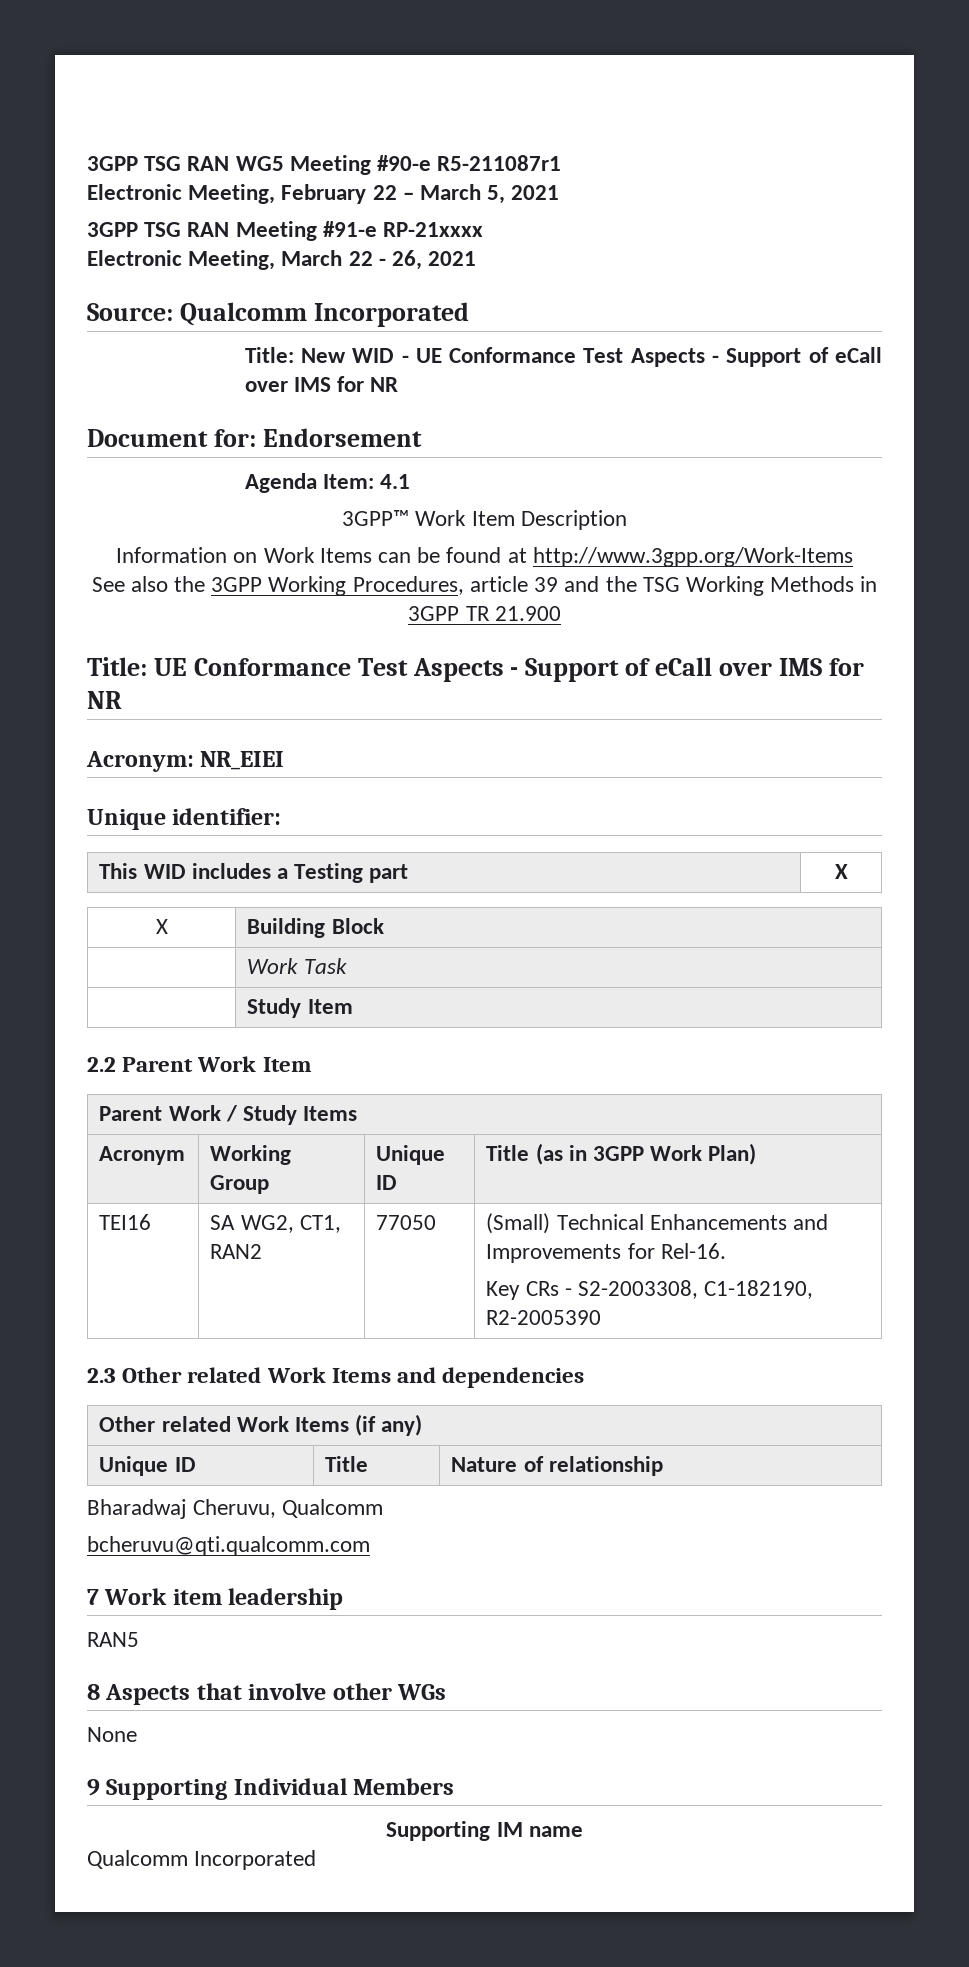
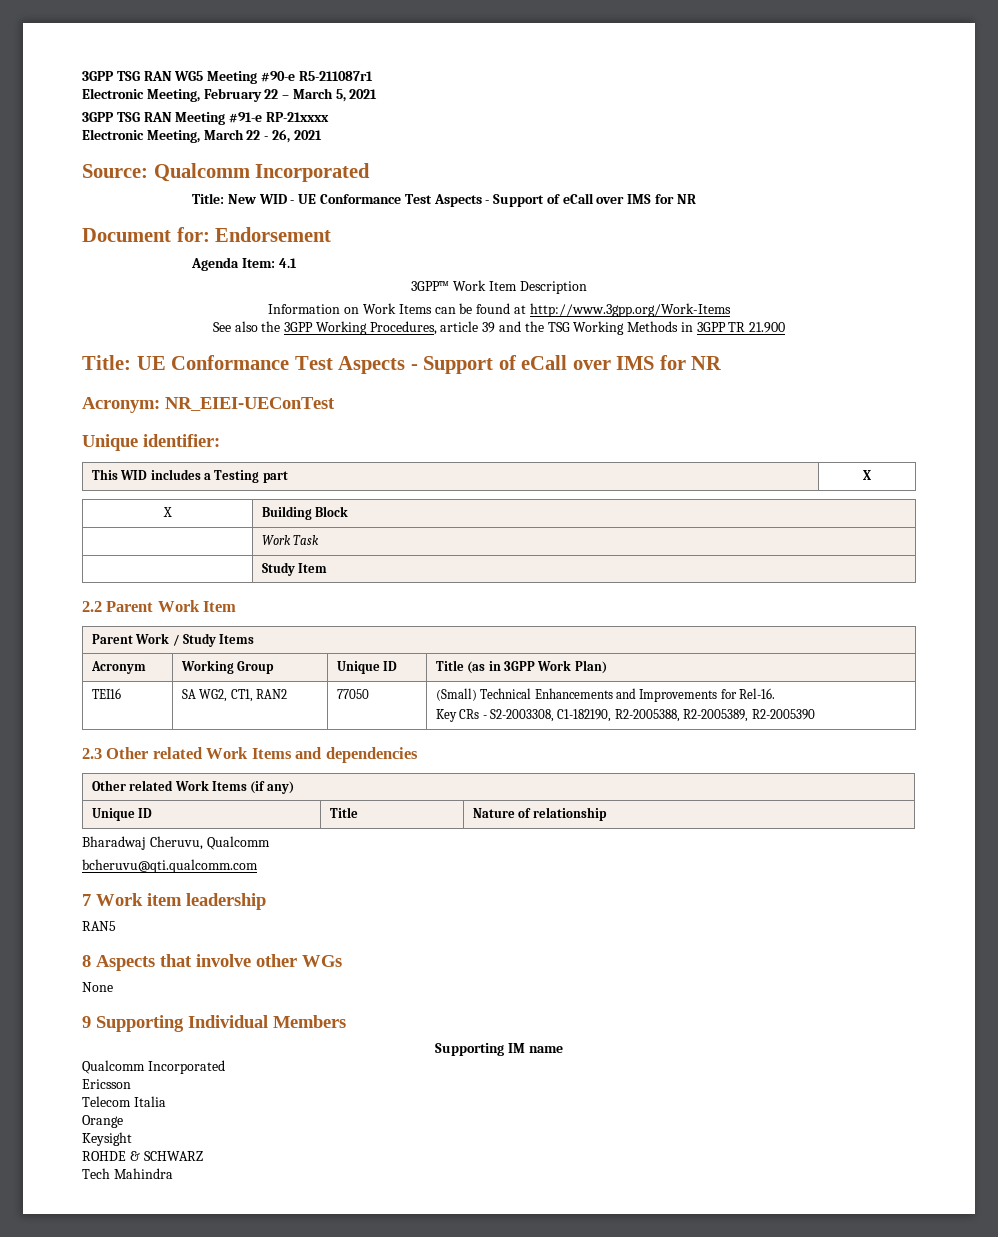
[200,751,285,770] NR_EIEI -> [165,397,335,411] NR_EIEI-UEConTest
(814, 1289) none -> [614,709,749,722] R2-2005388, R2-2005389,
(317, 1860) none -> [82,1079,131,1089] [82,1096,166,1107] [82,1115,123,1128] [82,1132,132,1146] [82,1151,203,1161] [82,1168,173,1179] // Ericsson // Telecom Italia // Orange // Keysight // ROHDE & SCHWARZ // Tech Mahindra

